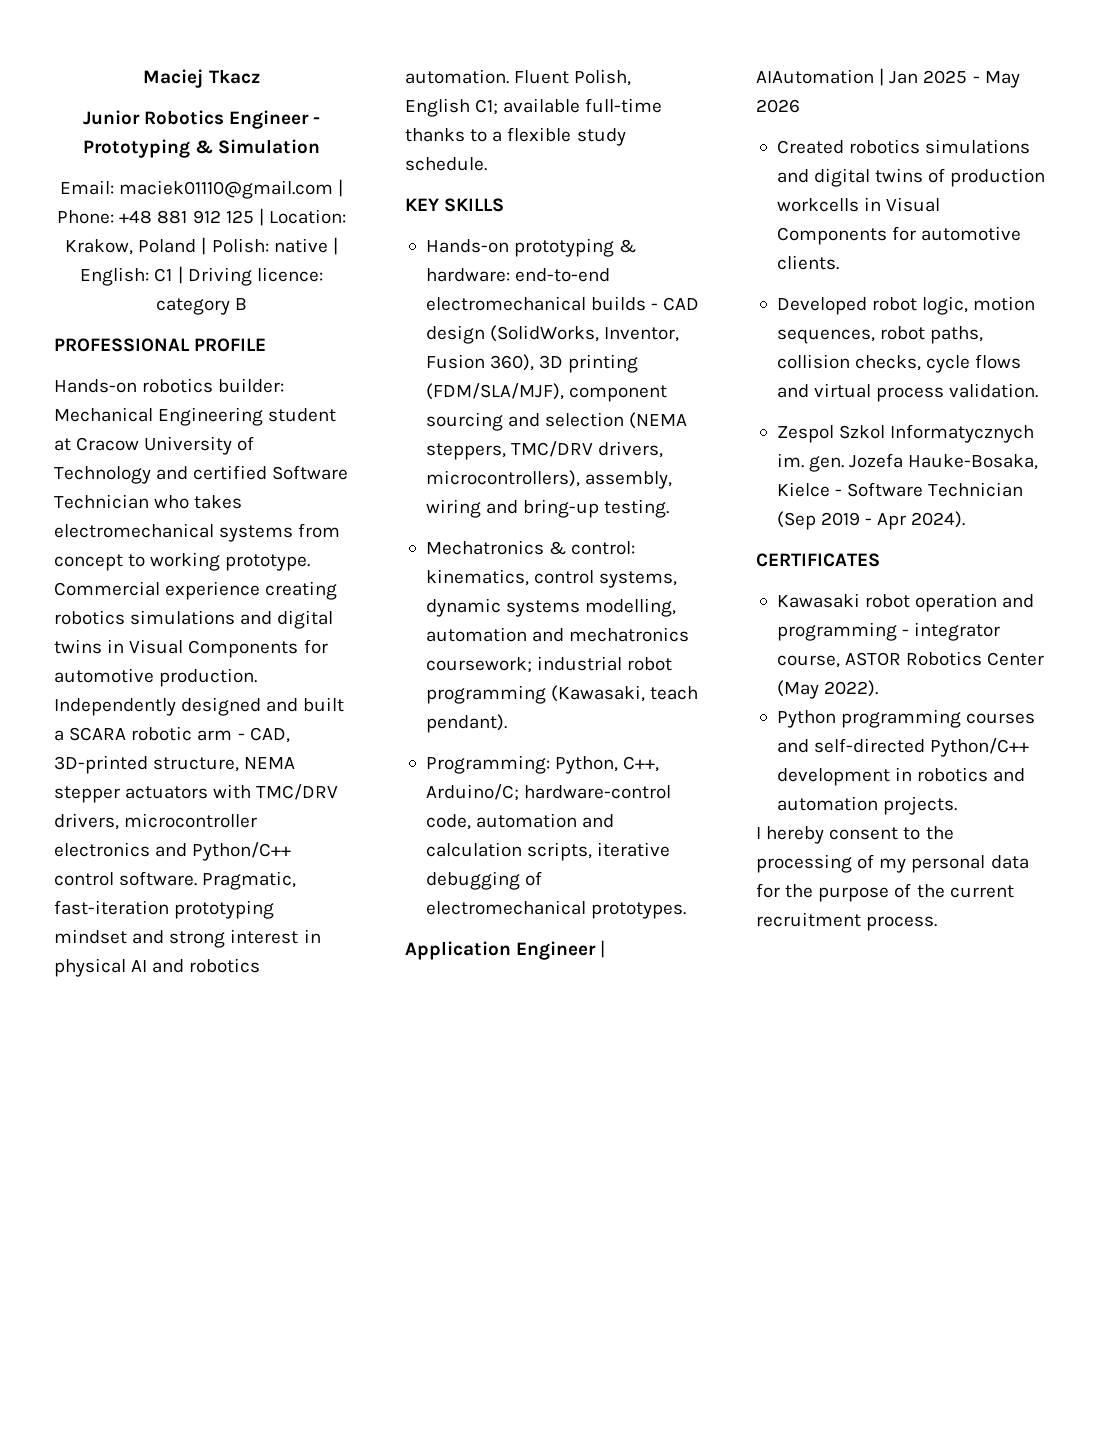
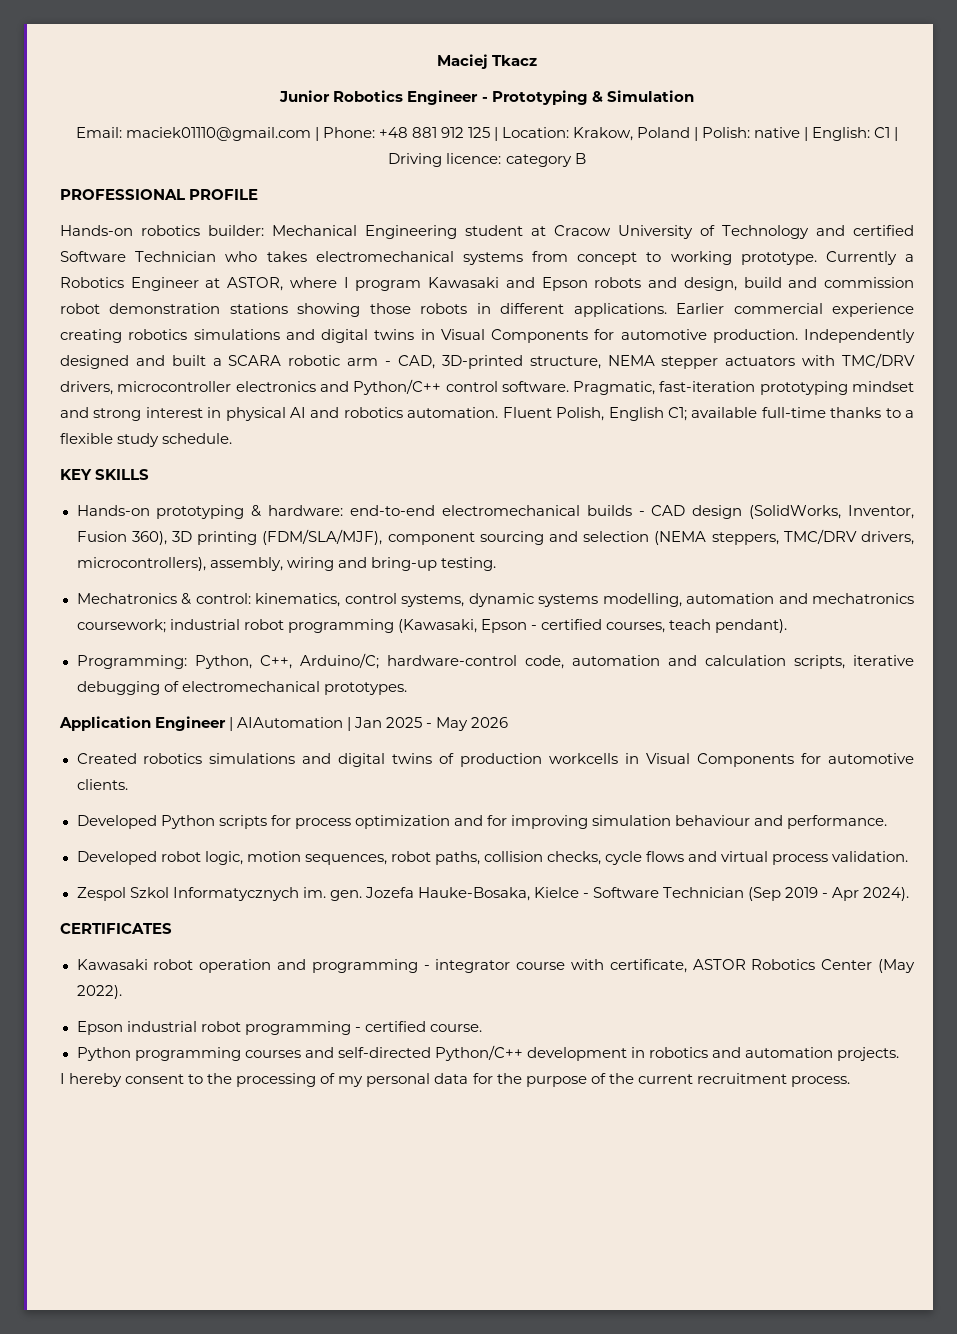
[54,581,160,596] Commercial -> [825,251,914,265] [60,277,915,291] [60,303,823,317] Currently a Robotics Engineer at ASTOR, where I program Kawasaki and Epson robots and design, build and commission robot demonstration stations showing those robots in different applications. Earlier commercial
(646, 693) none -> [480,619,665,633] Epson - certified courses,
(839, 262) none -> [76,815,888,829] // Developed Python scripts for process optimization and for improving simulation behaviour and performance.
[776,655,840,668] course, -> [516,959,687,973] course with certificate,
(879, 688) none -> [76,1021,482,1035] // Epson industrial robot programming - certified course.

